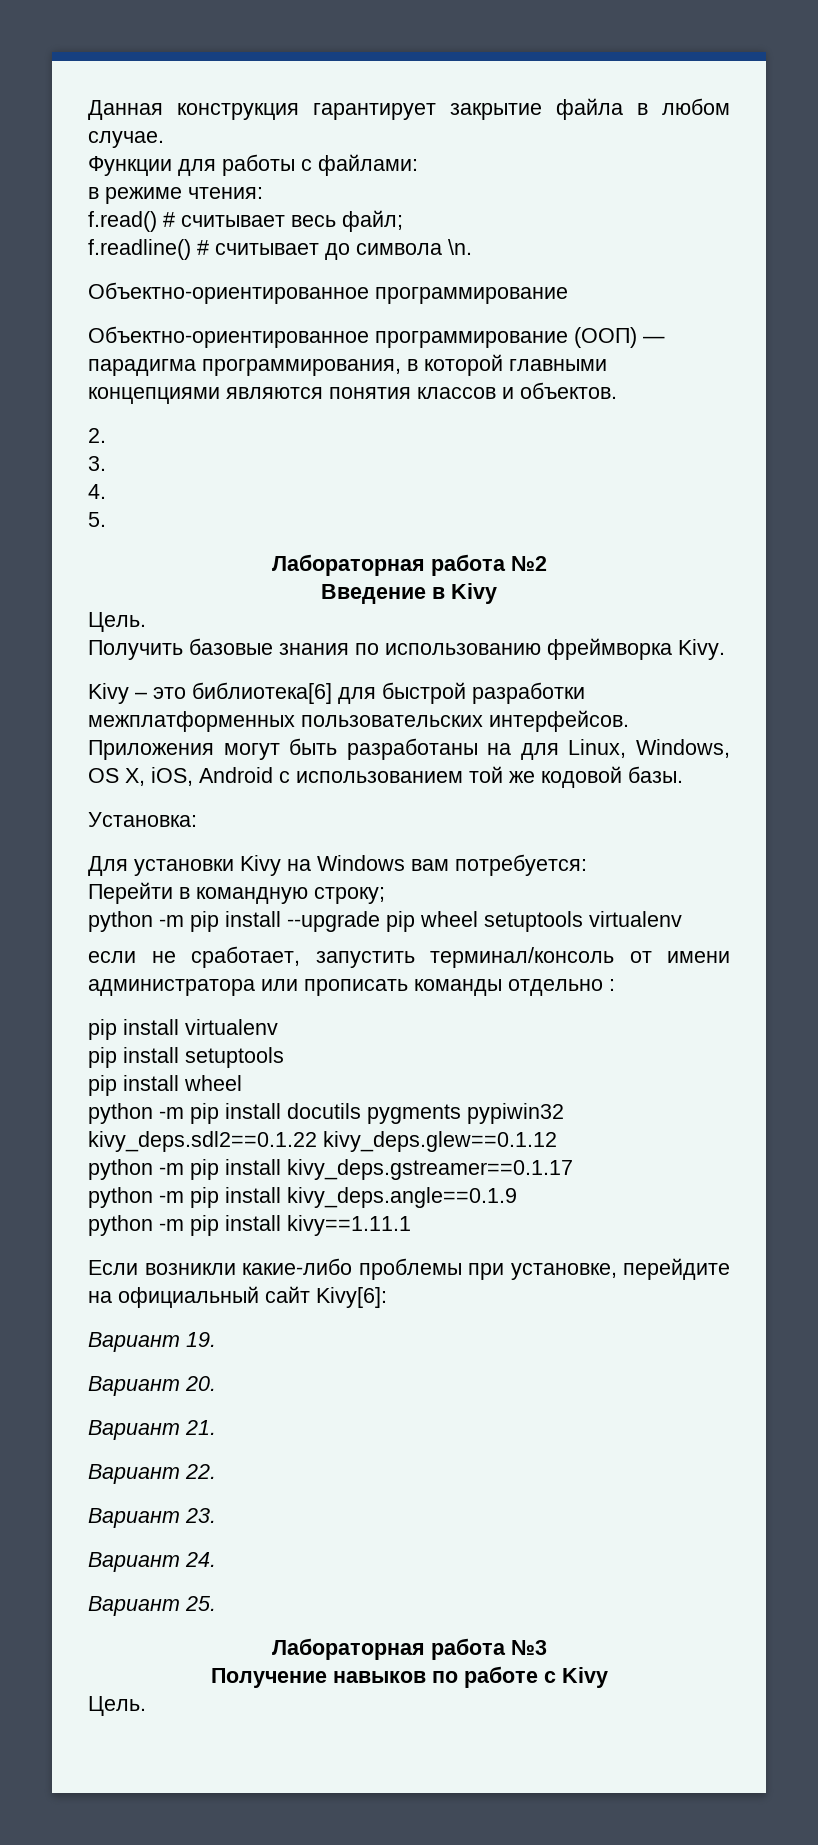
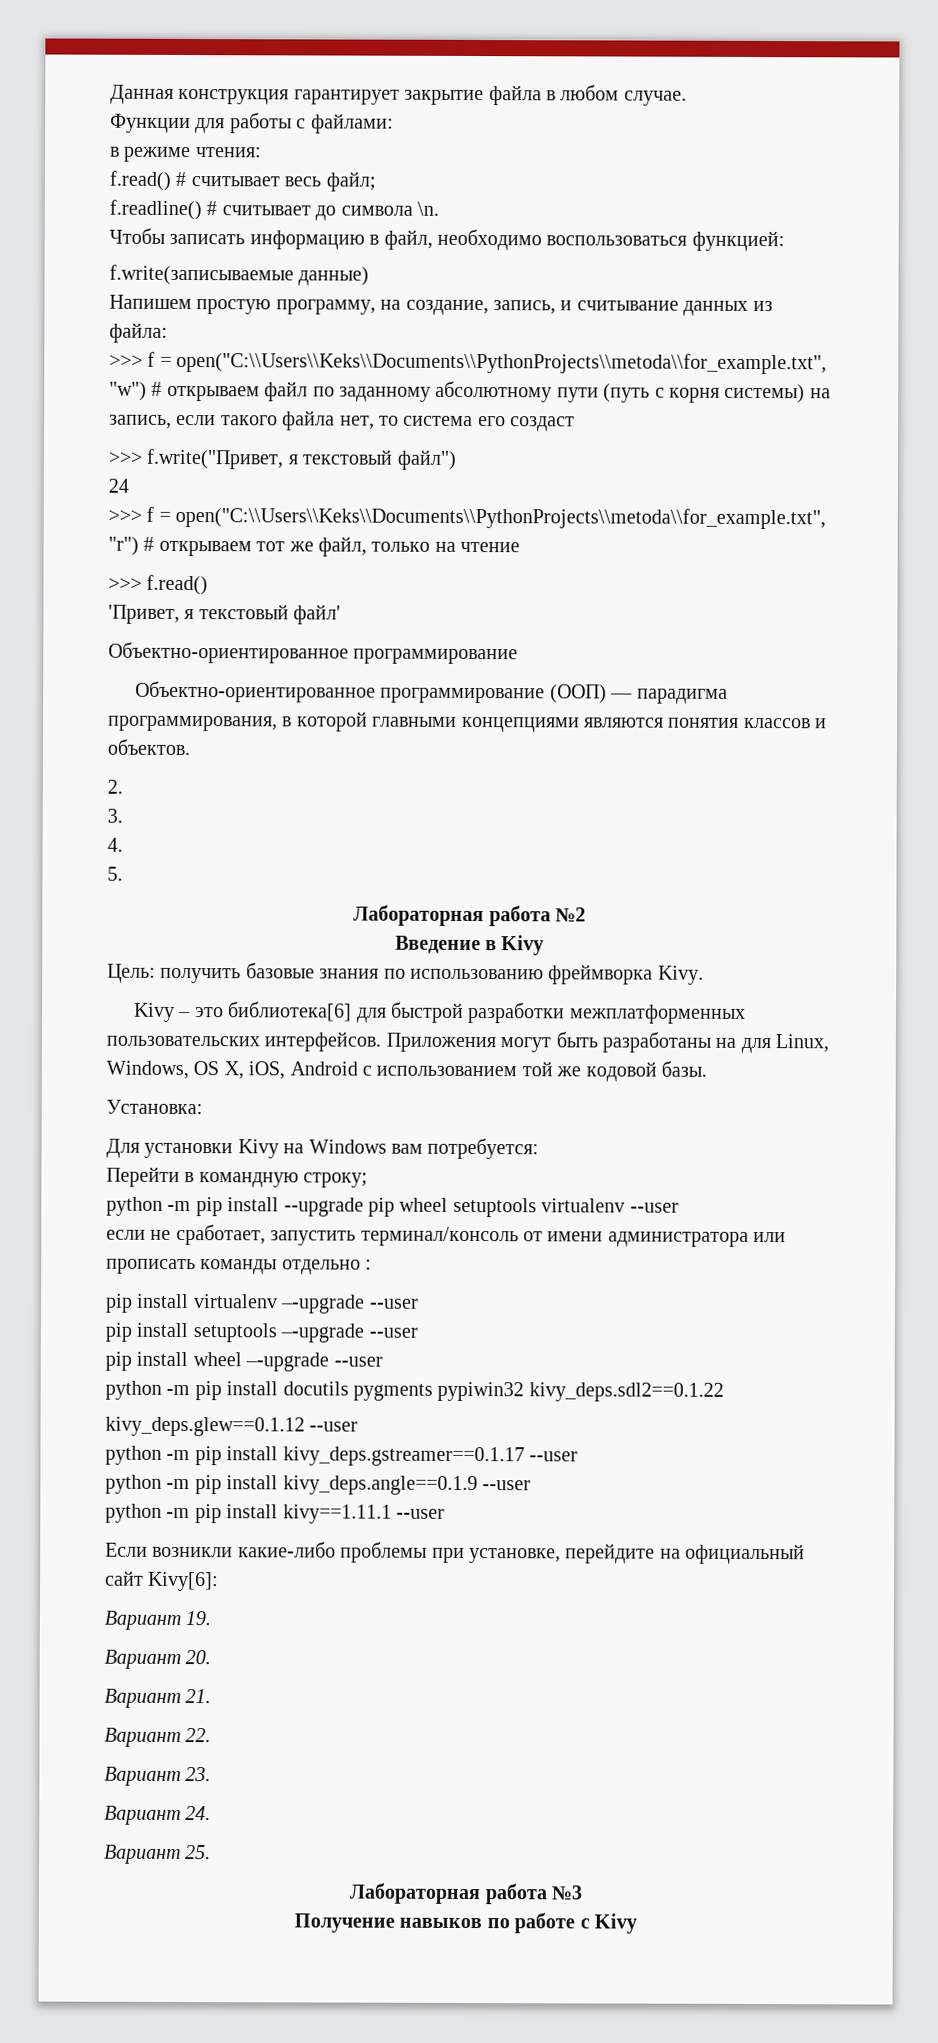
(472, 247) none -> [109,227,785,252] [109,264,370,286] [109,294,773,316] [109,322,168,343] [109,351,828,375] [109,380,831,404] [109,410,576,432] [108,448,456,470] [108,478,129,493] [108,506,827,530] [108,536,521,557] [108,574,209,596] [108,604,342,625] // Чтобы записать информацию в файл, необходимо воспользоваться функцией: // f.write(записываемые данные) // Напишем простую программу, на создание, запись, и считывание данных из файла: // >>> f = open("C:\\Users\\Keks\\Documents\\PythonProjects\\metoda\\for_example.txt", "w") # открываем файл по заданному абсолютному пути (путь с корня системы) на запись, если такого файла нет, то система его создаст // >>> f.write("Привет, я текстовый файл") // 24 // >>> f = open("C:\\Users\\Keks\\Documents\\PythonProjects\\metoda\\for_example.txt", "r") # открываем тот же файл, только на чтение // >>> f.read() // 'Привет, я текстовый файл'
[88,612,146,632] [88,640,183,660] Цель. // Получить -> [107,963,242,984] Цель: получить
(682, 919) none -> [629,1202,679,1213] --user
(278, 1027) none -> [280,1294,419,1314] –-upgrade --user
(284, 1057) none -> [280,1323,418,1343] –-upgrade --user
(242, 1083) none -> [245,1352,383,1372] –-upgrade --user
(317, 1141) none -> (724, 1392) //
(557, 1141) none -> [309,1421,359,1432] --user
(573, 1169) none -> [529,1451,578,1462] --user
(517, 1197) none -> [482,1480,531,1491] --user
(411, 1225) none -> [396,1508,445,1519] --user
[88,1696,146,1716] // Цель. -> (637, 1923) none

